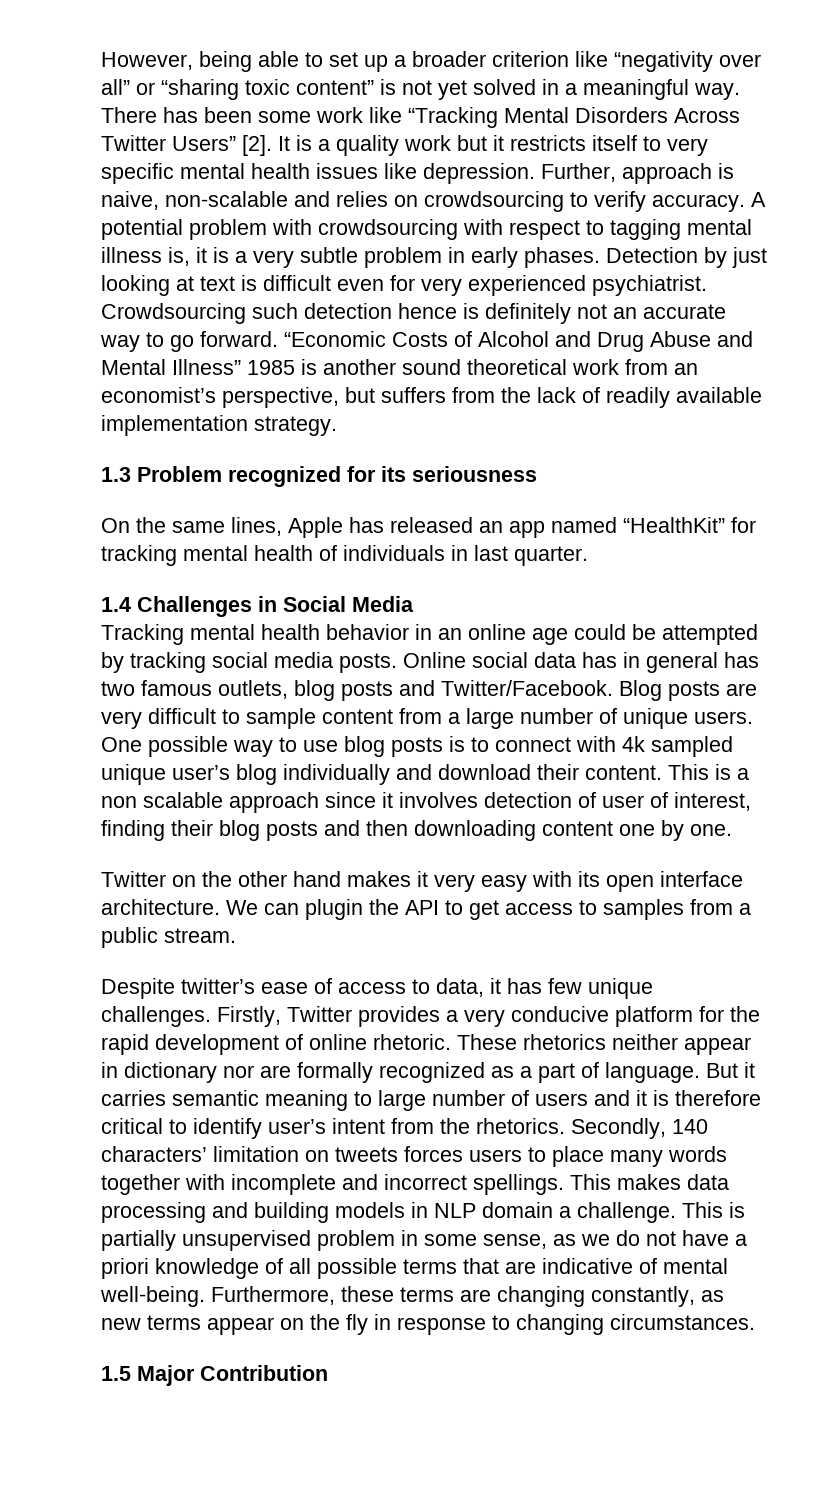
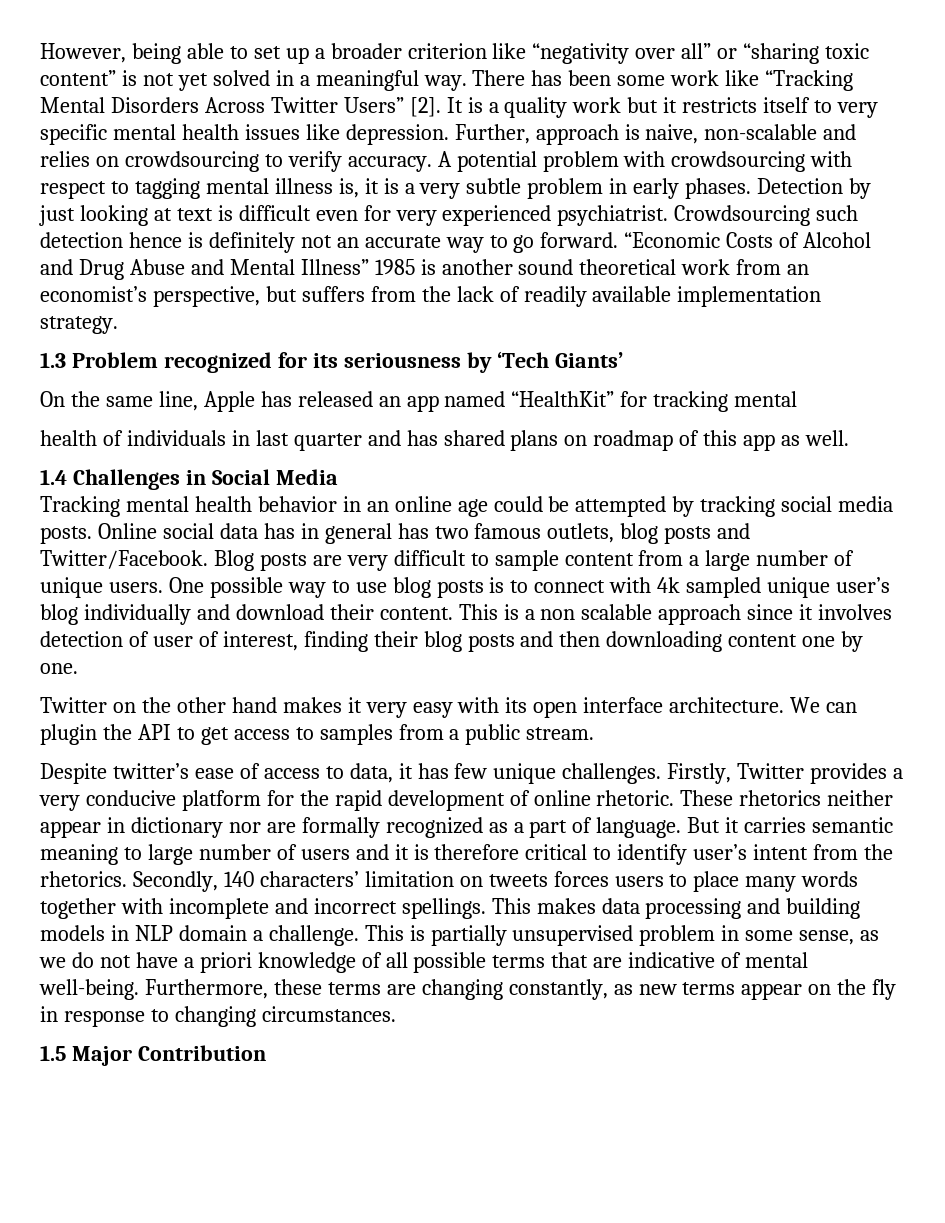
(537, 474) none -> [466,351,623,373] by ‘Tech Giants’
[231,517,282,536] lines, -> [158,391,198,411] line,
(248, 553) none -> (798, 399) //
[514,546,588,566] quarter. -> [293,430,850,451] quarter and has shared plans on roadmap of this app as well.

